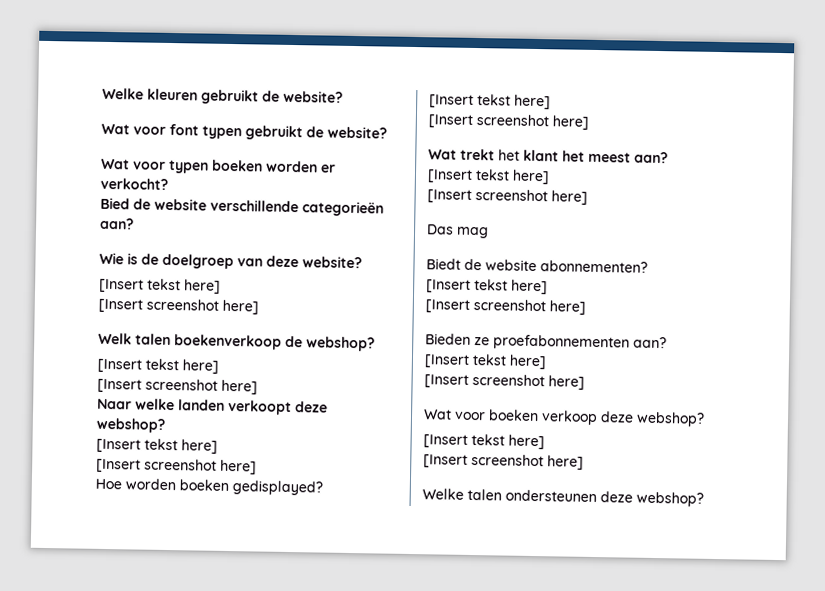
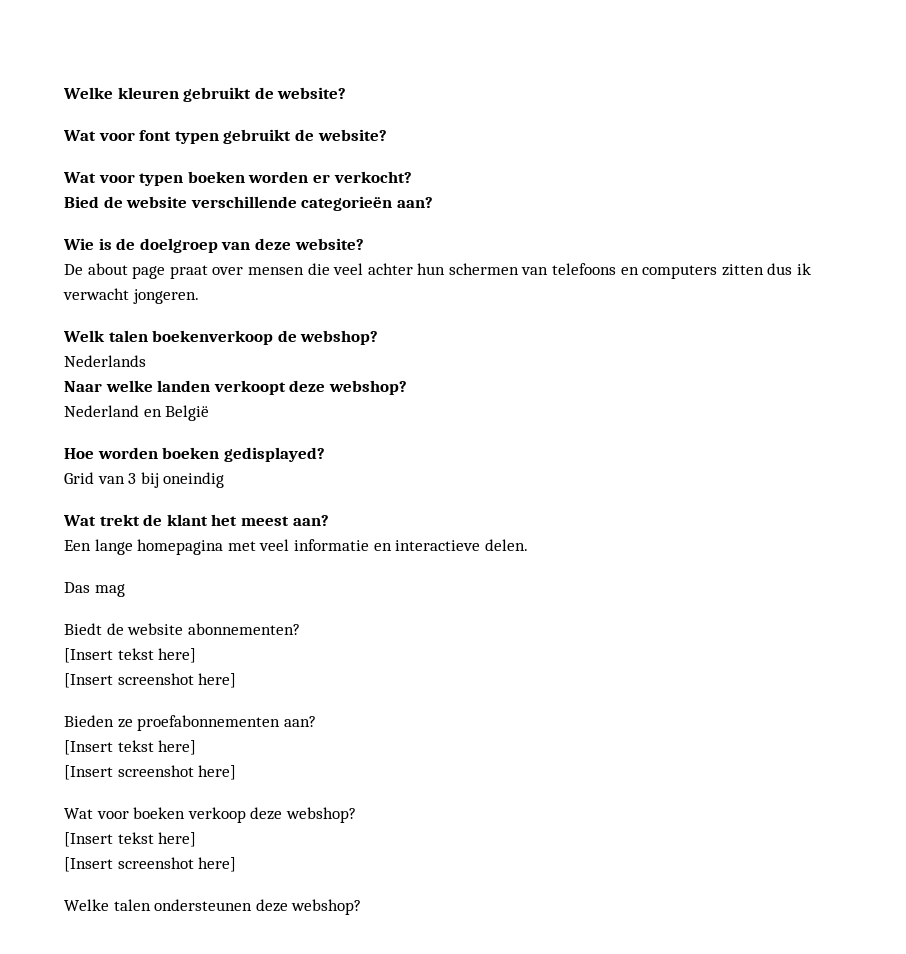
[99,278,221,294] [98,298,259,315] [Insert tekst here] // [Insert screenshot here] -> [64,263,812,279] [63,288,199,304] De about page praat over mensen die veel achter hun schermen van telefoons en computers zitten dus ik verwacht jongeren.
[97,358,219,374] [97,378,258,395] [Insert tekst here] // [Insert screenshot here] -> [64,355,146,367] Nederlands
[96,438,218,454] [96,458,257,475] [95,478,323,496] [429,94,551,110] [428,114,589,130] [Insert tekst here] // [Insert screenshot here] // Hoe worden boeken gedisplayed? // [Insert tekst here] // [Insert screenshot here] -> [64,405,210,421] [64,447,325,462] [64,472,225,488] Nederland en België // Hoe worden boeken gedisplayed? // Grid van 3 bij oneindig
[498,149,520,161] het -> [143,514,163,526] de
[427,169,550,185] [427,189,588,205] [Insert tekst here] // [Insert screenshot here] -> [64,539,528,555] Een lange homepagina met veel informatie en interactieve delen.

